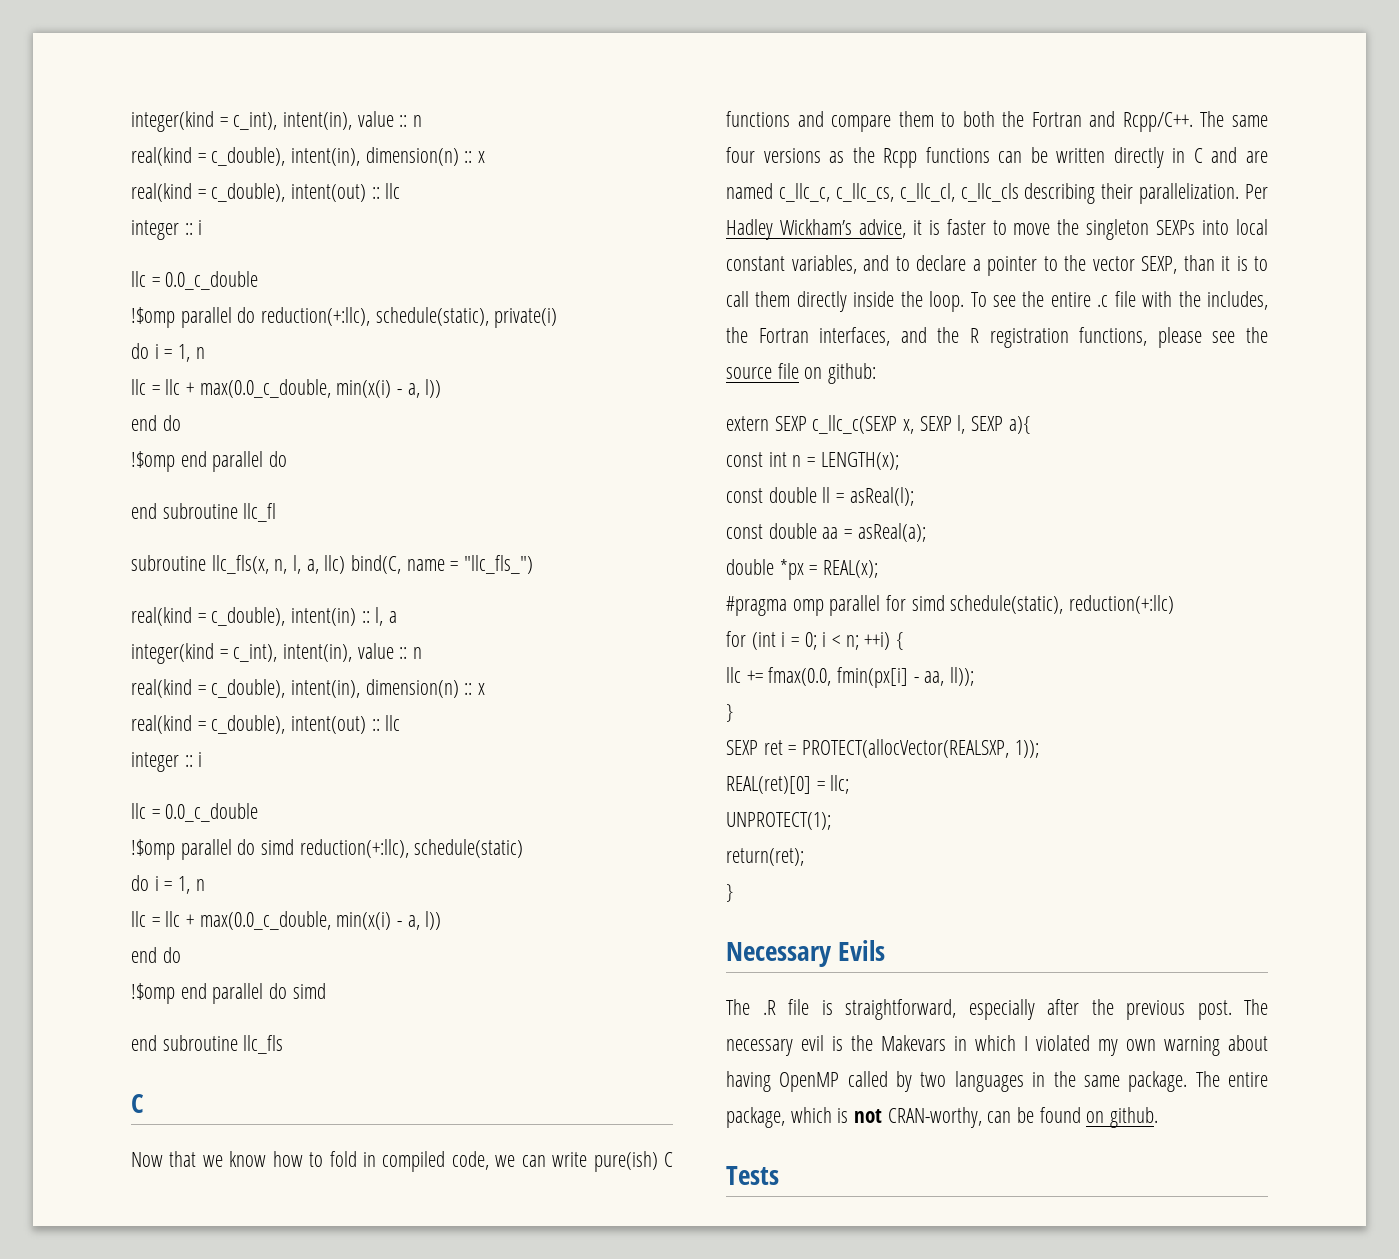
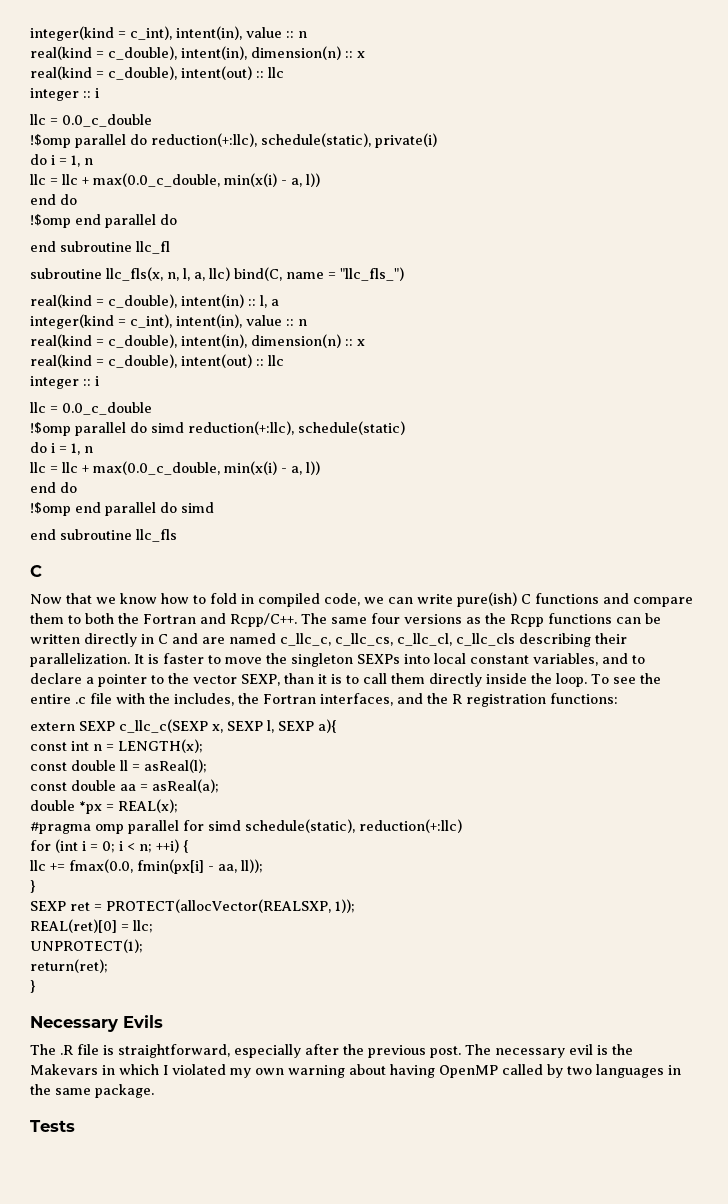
[1245,184,1268,199] [726,219,922,240] Per Hadley Wickham’s advice, it -> [134,654,144,664] It
[1079,327,1268,348] [726,363,877,384] functions, please see the source file on github: -> [550,693,618,704] functions:
[1195,1071,1268,1087] [726,1107,1159,1128] The entire package, which is not CRAN-worthy, can be found on github. -> (154, 1091) none

